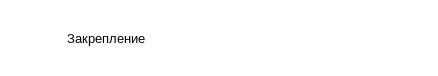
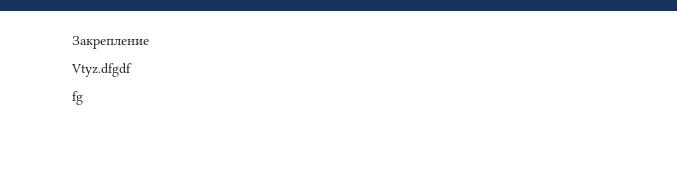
(145, 40) none -> [71,63,132,77] [72,91,83,105] // Vtyz.dfgdf // fg

